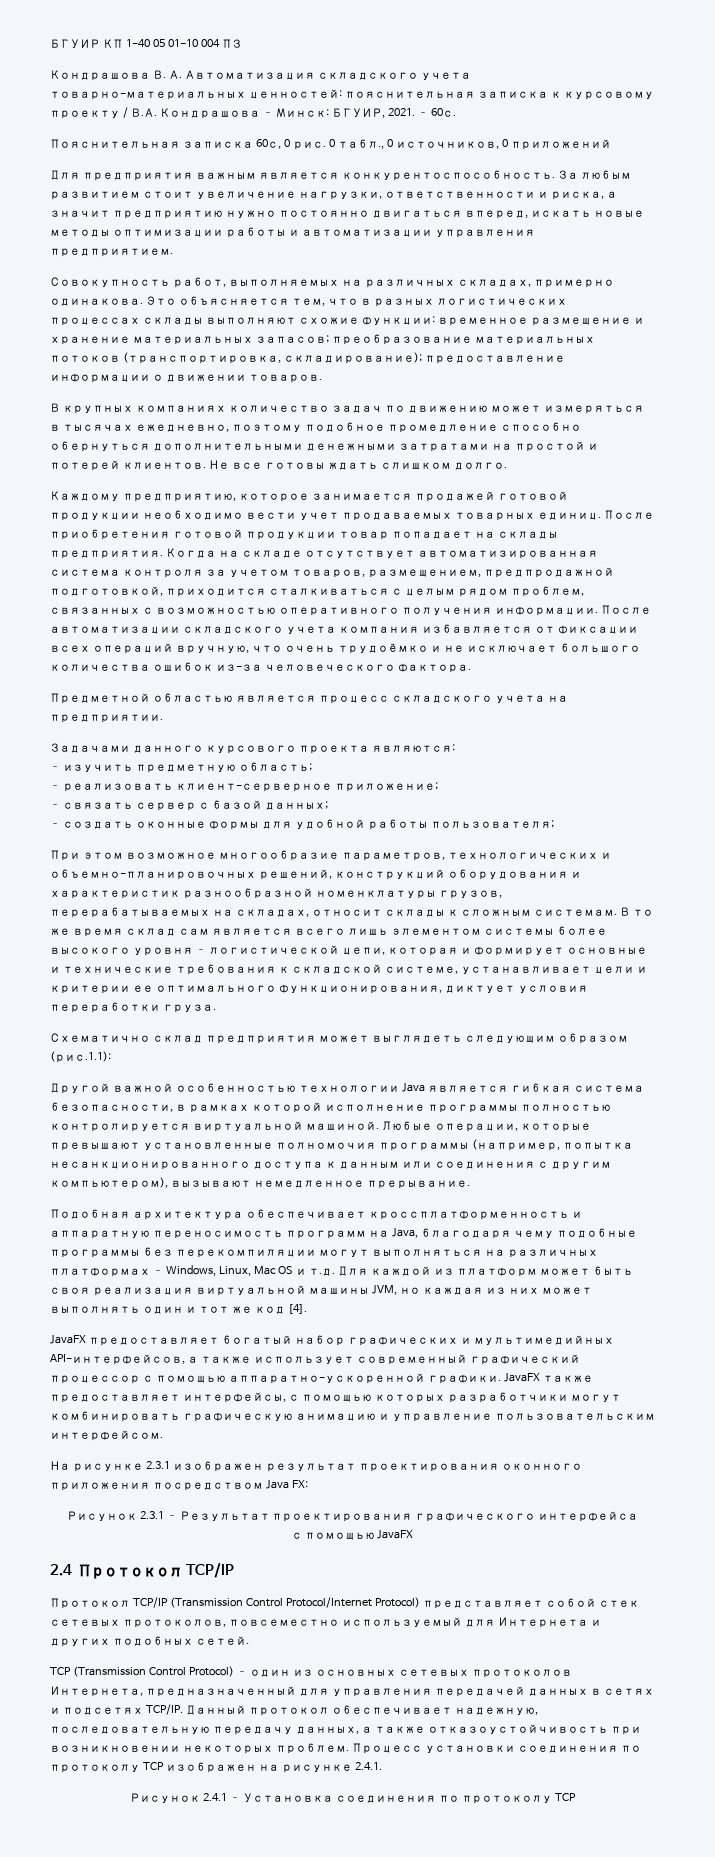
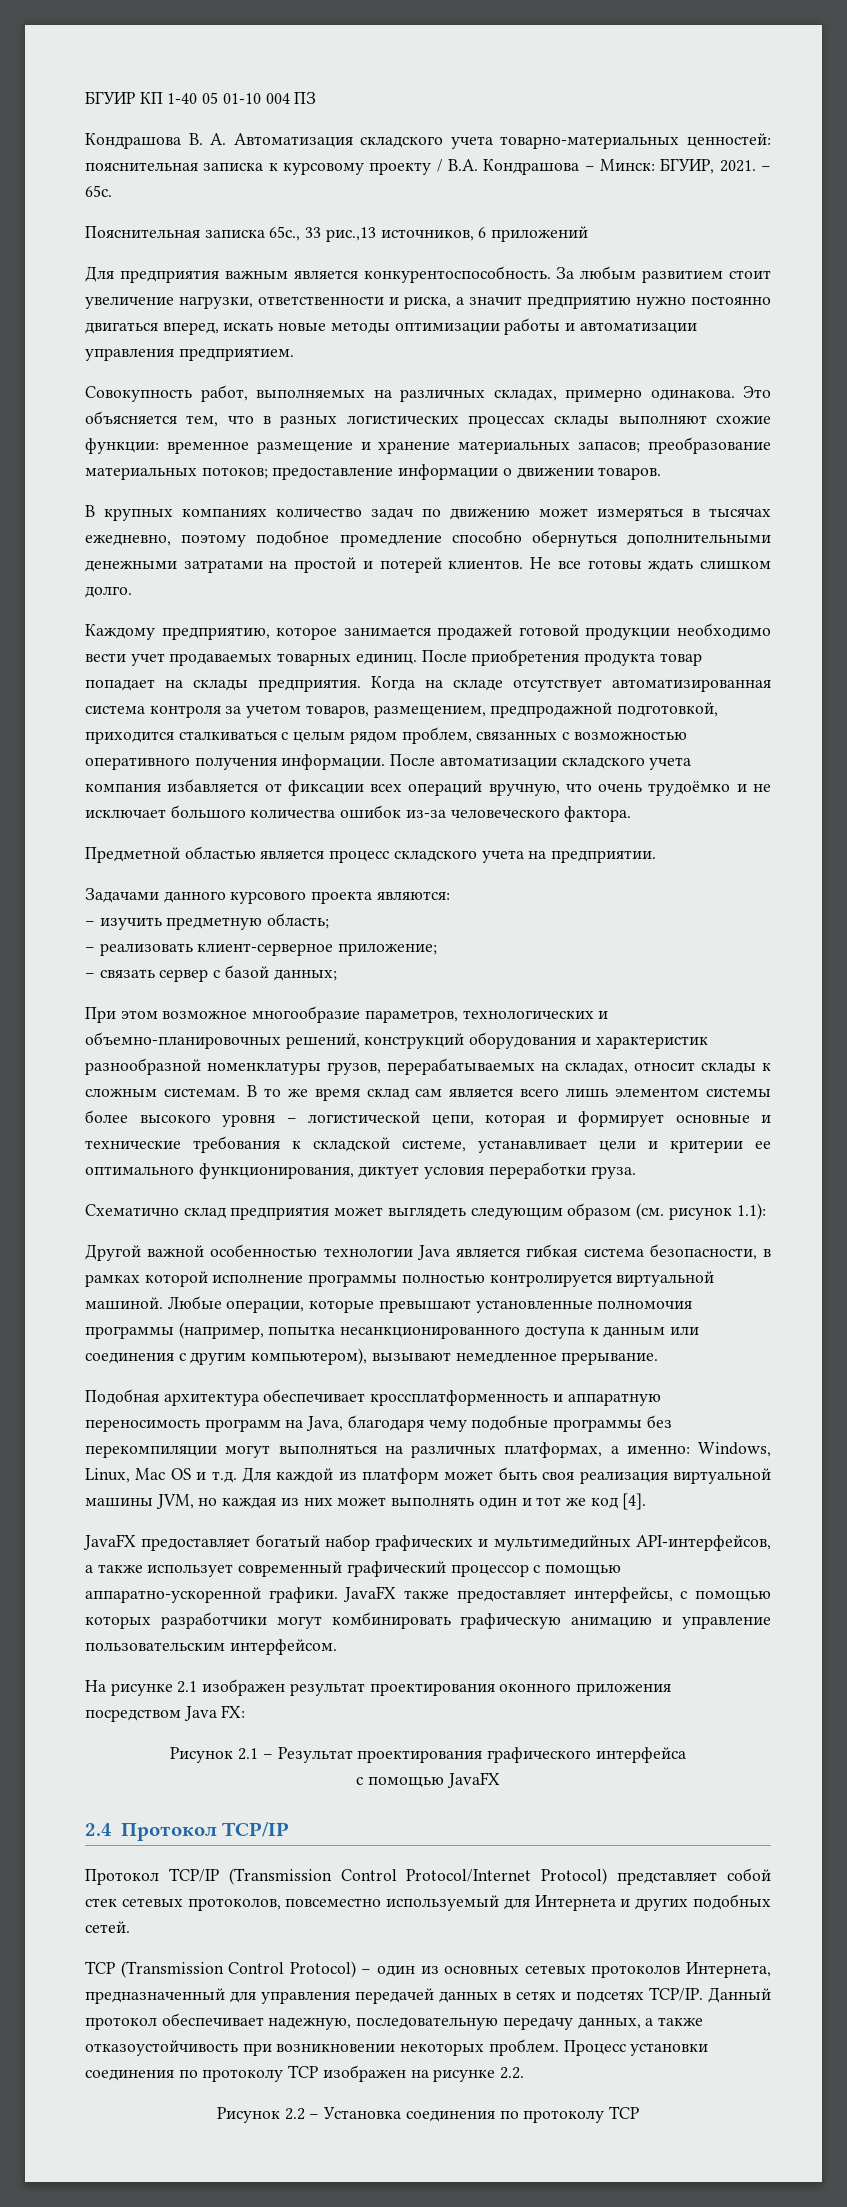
[430,108,456,117] 60с. -> [85,185,112,197] 65с.
[255,139,508,150] 60с, 0 рис. 0 табл., 0 источников, 0 -> [269,226,487,242] 65с., 33 рис.,13 источников, 6
[50,352,422,364] потоков (транспортировка, складирование); -> [201,467,268,479] потоков;
[172,529,336,540] готовой продукции -> [584,653,656,666] продукта
[50,819,554,830] // – создать оконные формы для удобной работы пользователя; -> (337, 975) none
[50,1051,111,1063] (рис.1.1): -> [636,1203,766,1220] (см. рисунок 1.1):
[50,1267,163,1277] платформах – -> [504,1442,690,1458] платформах, а именно:
[145,1461,170,1469] 2.3.1 -> [177,1681,198,1693] 2.1
[139,1511,164,1519] 2.3.1 -> [238,1748,259,1760] 2.1
[354,1762,382,1770] [130,1793,228,1803] 2.4.1. // Рисунок 2.4.1 -> [500,2067,525,2079] [216,2107,305,2123] 2.2. // Рисунок 2.2

